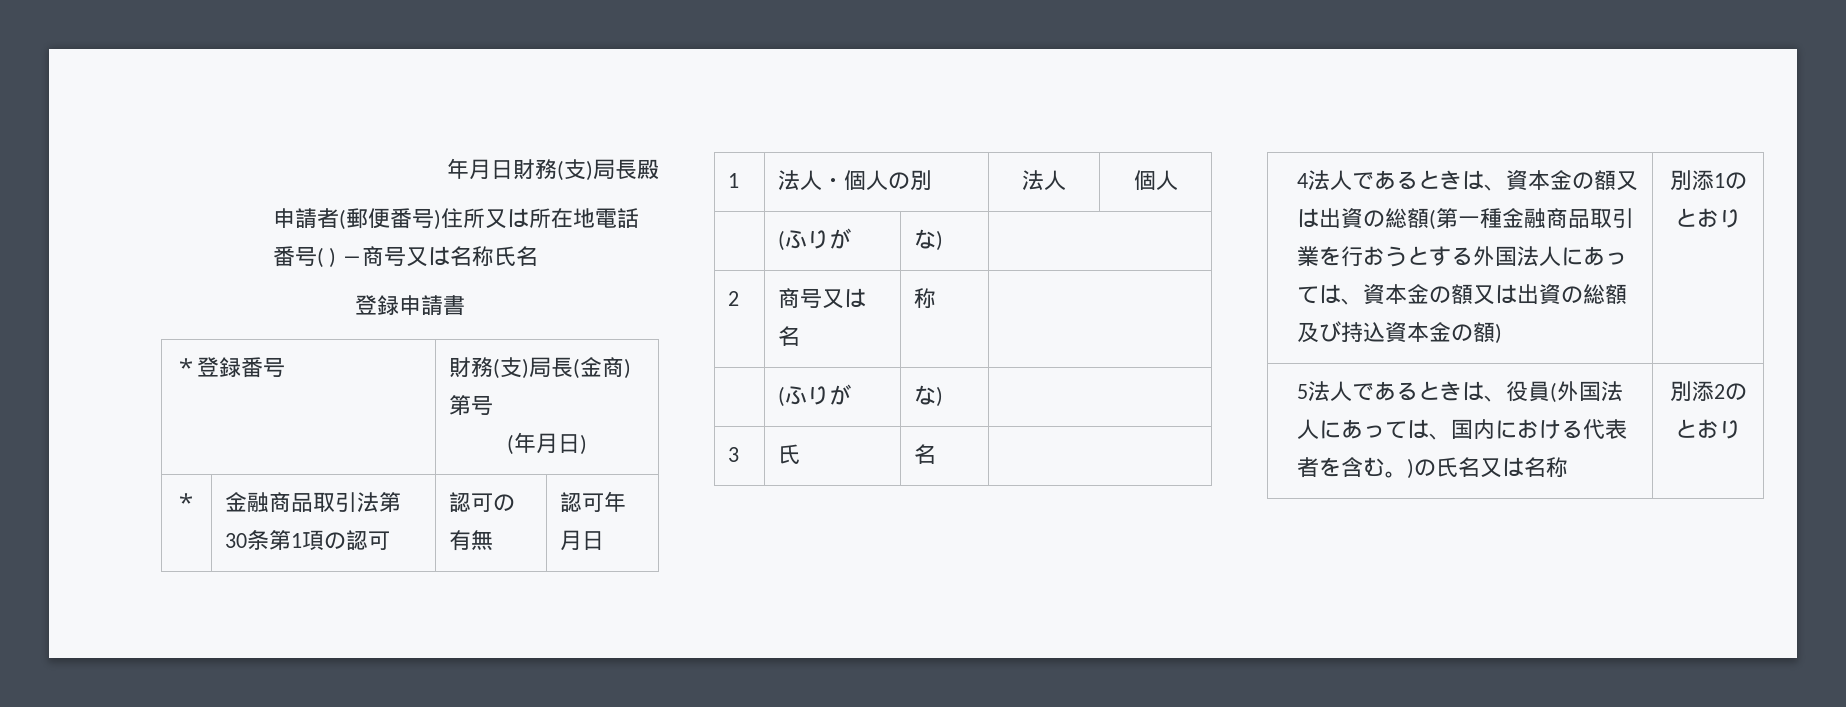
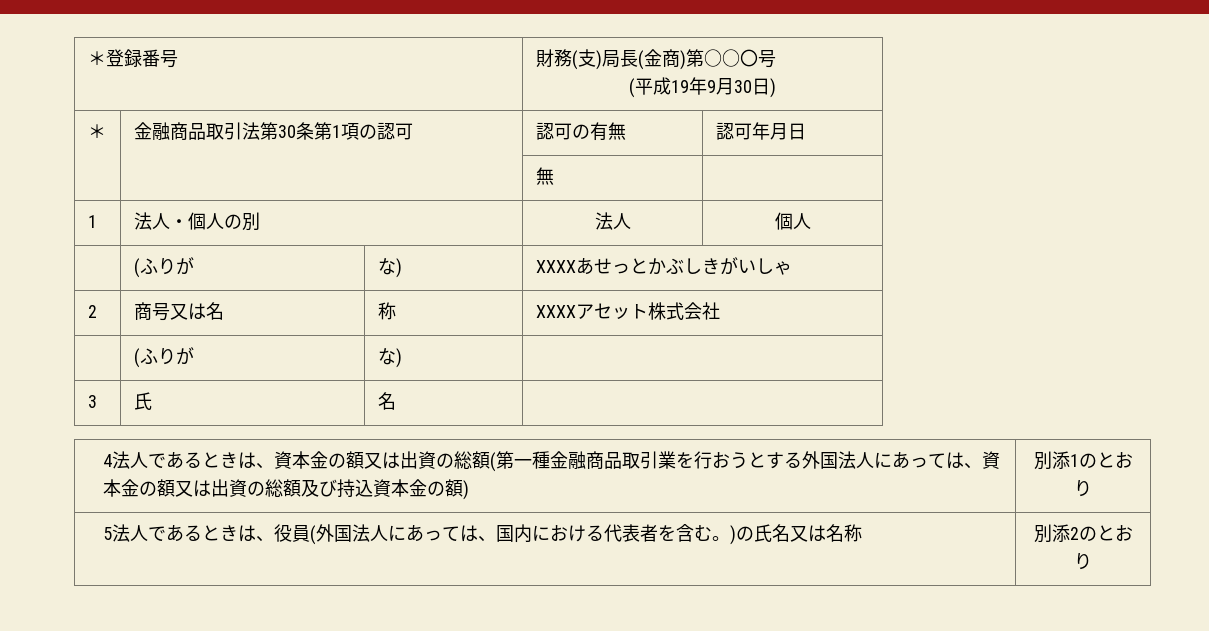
[447,158,659,181] [272,208,639,230] [272,246,539,268] [355,295,465,315] 年月日財務(支)局長殿 // 申請者(郵便番号)住所又は所在地電話番号( ) ―商号又は名称氏名 // 登録申請書 // -> (87, 58) none
(471, 405) none -> [703,49,758,67] ○○〇
[514,432,558,454] 年月 -> [635,77,752,95] 平成19年9月30
(604, 540) none -> [535,167,554,185] // | | 無 |
(943, 240) none -> [535,257,792,275] XXXXあせっとかぶしきがいしゃ
(936, 298) none -> [535,302,720,320] XXXXアセット株式会社

